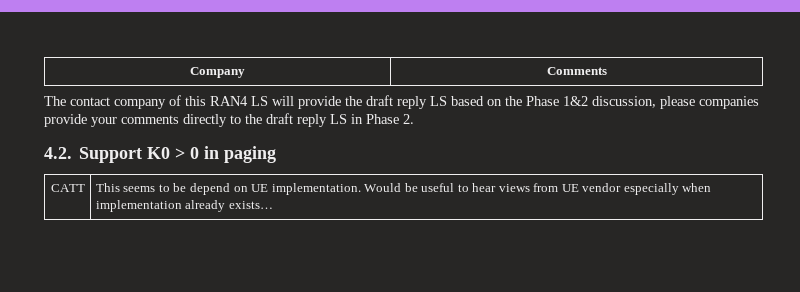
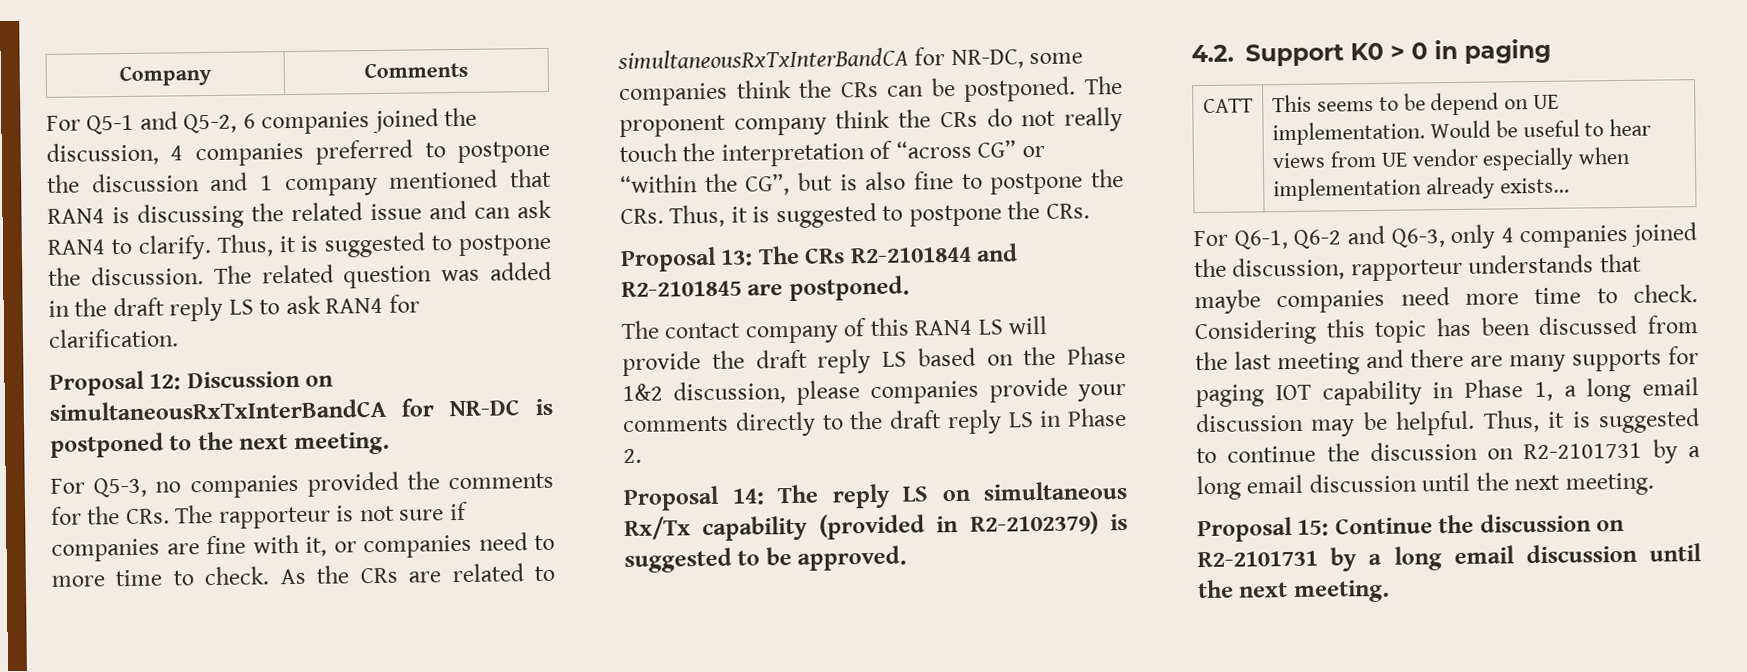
(607, 71) none -> [46,107,478,135] [46,139,550,167] [47,168,552,197] [47,199,552,229] [47,232,551,260] [48,261,552,289] [48,294,420,322] [48,328,179,348] [49,370,334,396] [49,398,553,421] [50,431,390,458] [50,471,554,499] [50,501,468,529] [51,532,555,562] [51,563,555,587] [617,47,1084,70] [618,75,1123,107] [619,106,1123,138] [619,139,1045,167] [620,168,1124,196] [620,200,1090,229] [620,243,1019,273] [621,275,910,302] // For Q5-1 and Q5-2, 6 companies joined the discussion, 4 companies preferred to postpone the discussion and 1 company mentioned that RAN4 is discussing the related issue and can ask RAN4 to clarify. Thus, it is suggested to postpone the discussion. The related question was added in the draft reply LS to ask RAN4 for clarification. // Proposal 12: Discussion on simultaneousRxTxInterBandCA for NR-DC is postponed to the next meeting. // For Q5-3, no companies provided the comments for the CRs. The rapporteur is not sure if companies are fine with it, or companies need to more time to check. As the CRs are related to simultaneousRxTxInterBandCA for NR-DC, some companies think the CRs can be postponed. The proponent company think the CRs do not really touch the interpretation of “across CG” or “within the CG”, but is also fine to postpone the CRs. Thus, it is suggested to postpone the CRs. // Proposal 13: The CRs R2-2101844 and R2-2101845 are postponed.
(414, 119) none -> [623,480,1127,512] [624,511,1128,542] [624,545,908,574] // Proposal 14: The reply LS on simultaneous Rx/Tx capability (provided in R2-2102379) is suggested to be approved.
(273, 205) none -> [1193,222,1697,250] [1194,253,1642,282] [1194,284,1698,315] [1194,315,1699,346] [1195,346,1699,376] [1195,377,1699,408] [1195,408,1700,437] [1196,439,1701,464] [1196,472,1654,501] [1197,513,1625,543] [1197,543,1702,572] [1197,579,1390,603] // For Q6-1, Q6-2 and Q6-3, only 4 companies joined the discussion, rapporteur understands that maybe companies need more time to check. Considering this topic has been discussed from the last meeting and there are many supports for paging IOT capability in Phase 1, a long email discussion may be helpful. Thus, it is suggested to continue the discussion on R2-2101731 by a long email discussion until the next meeting. // Proposal 15: Continue the discussion on R2-2101731 by a long email discussion until the next meeting.

